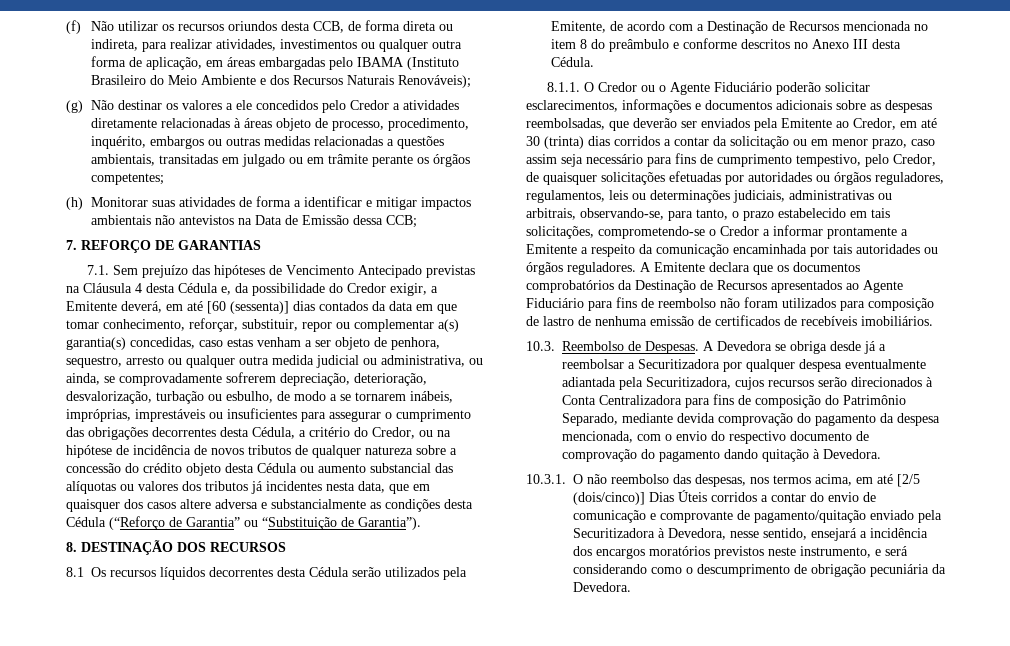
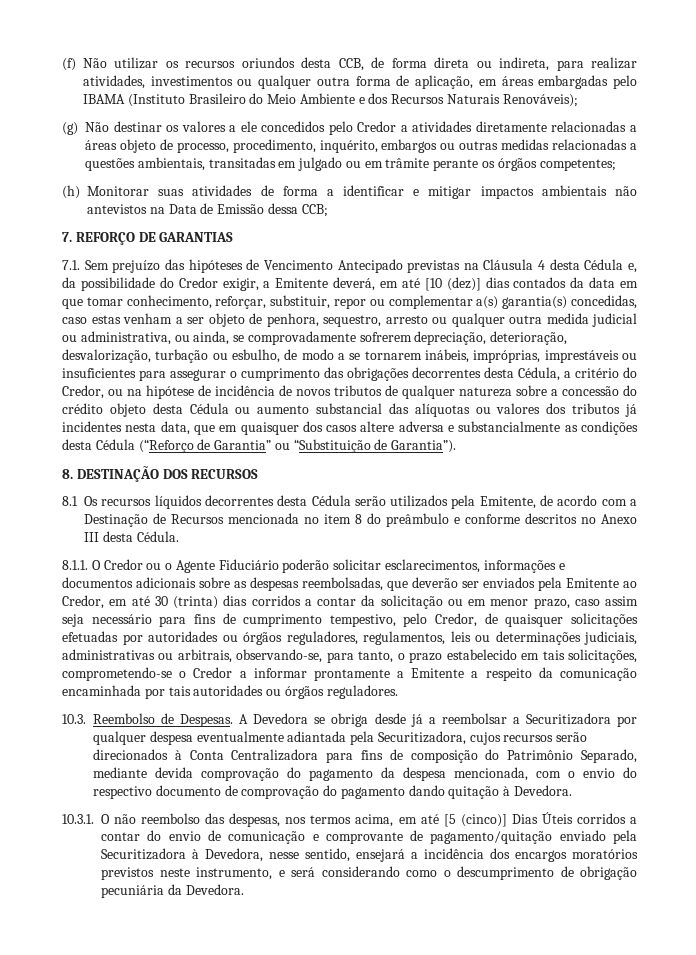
[233,118,241,128] à -> [630,125,638,132] a
[207,301,289,314] [60 (sessenta)] -> [424,277,481,291] [10 (dez)]
[640,262,860,275] [526,280,903,293] [526,297,934,311] [526,315,933,326] A Emitente declara que os documentos comprobatórios da Destinação de Recursos apresentados ao Agente Fiduciário para fins de reembolso não foram utilizados para composição de lastro de nenhuma emissão de certificados de recebíveis imobiliários. -> (398, 692) none
[897,474,920,487] [573,492,645,505] [2/5 (dois/cinco)] -> [443,814,507,827] [5 (cinco)]

